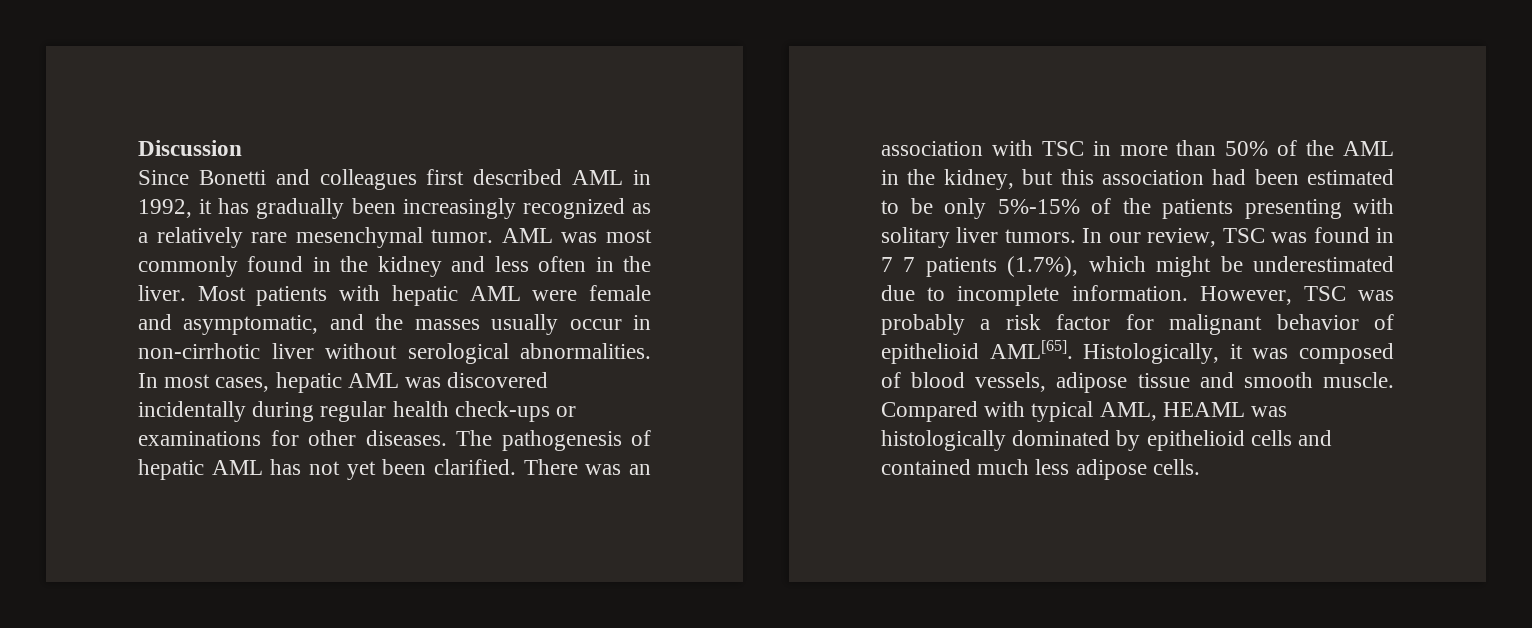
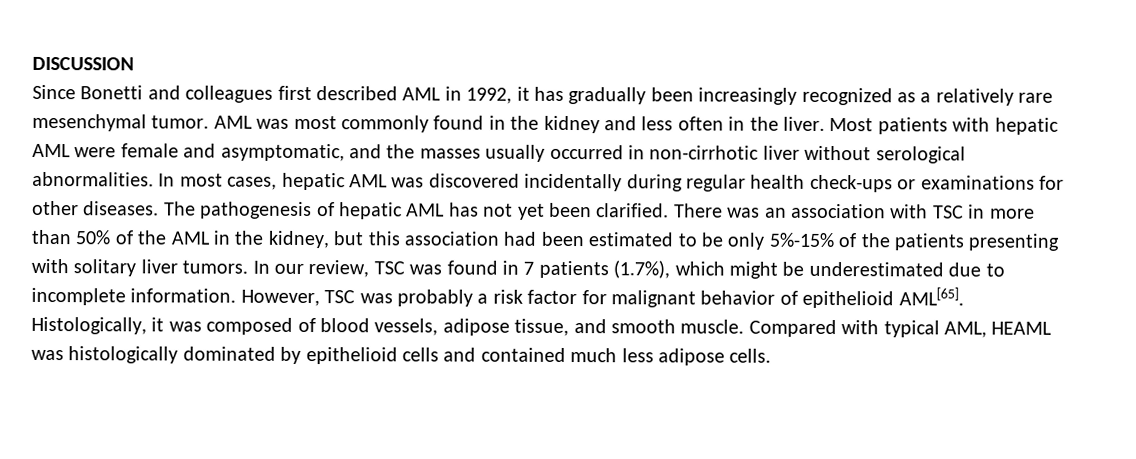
[138,140,242,156] Discussion -> [32,56,134,71] DISCUSSION
[569,319,622,330] occur -> [549,144,624,160] occurred
[903,257,916,272] 7 -> (535, 268) none
[1137,373,1190,388] tissue -> [514,318,570,337] tissue,

